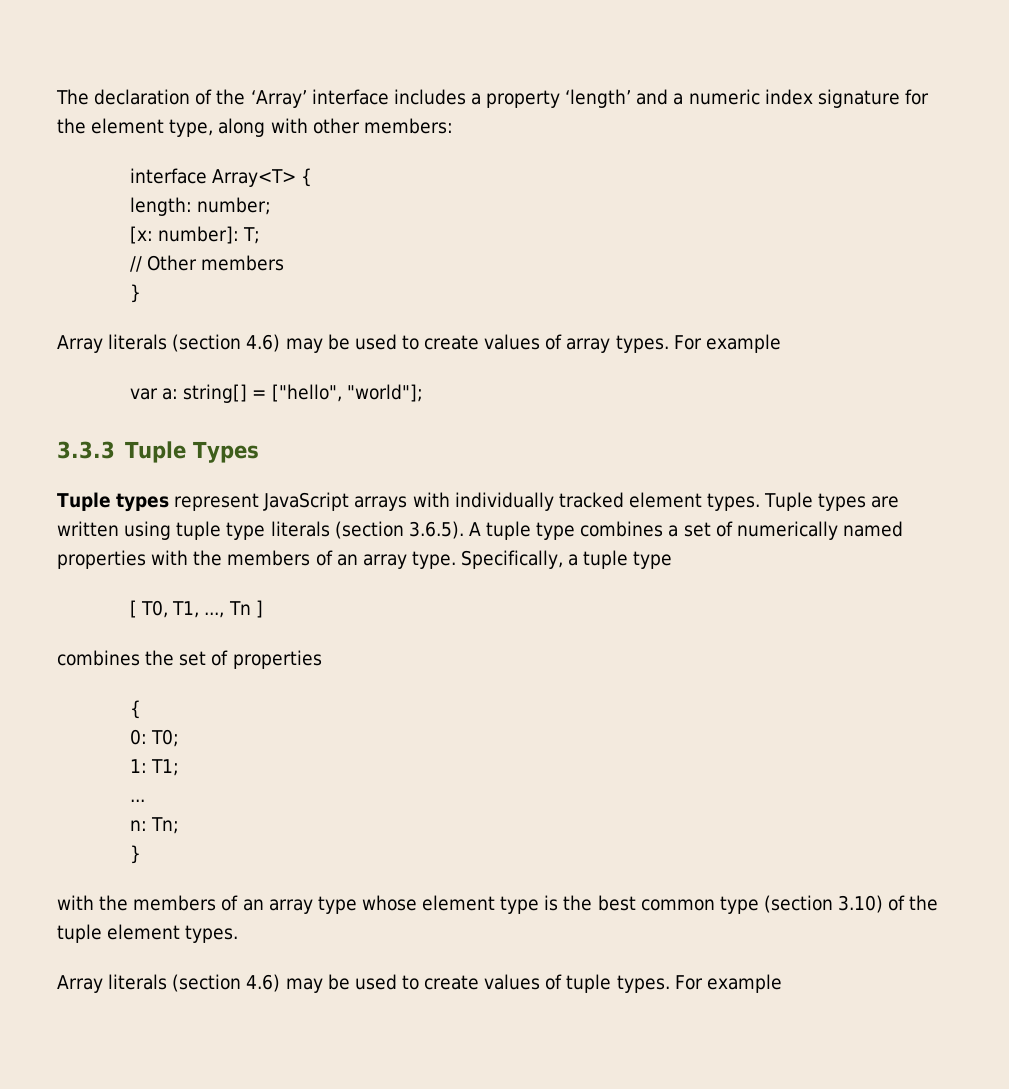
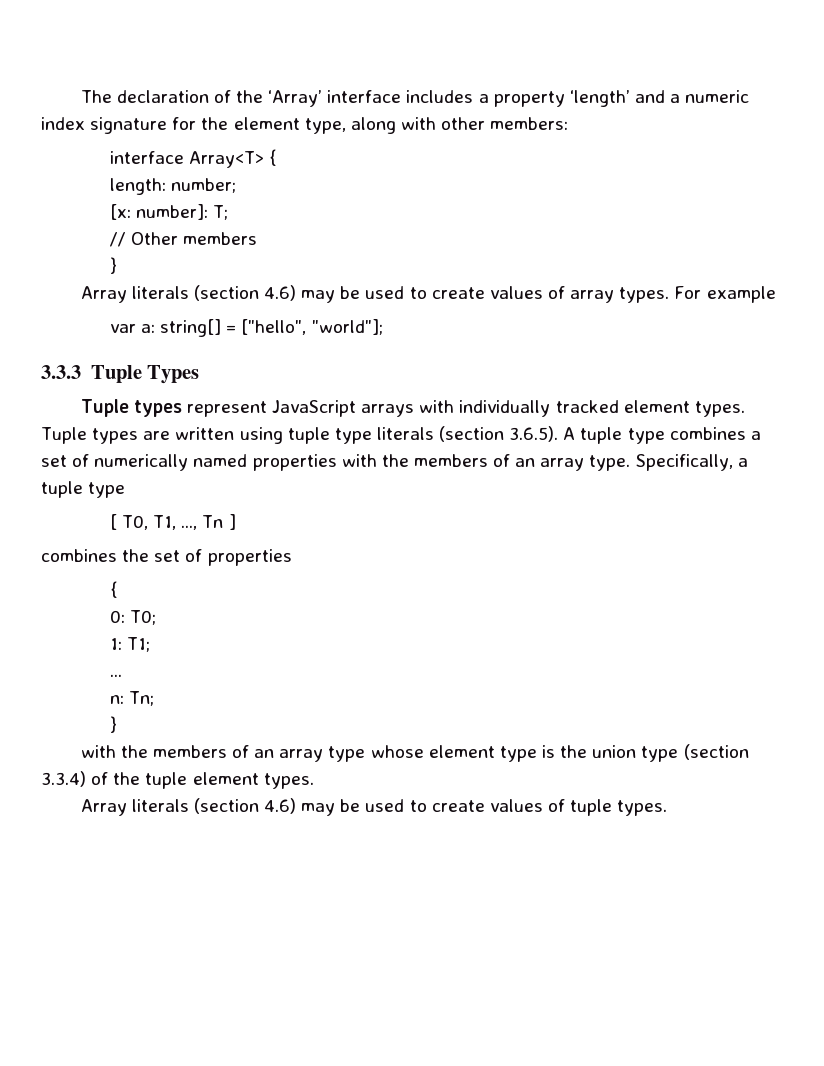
[597,895,715,911] best common -> [592,745,637,758] union
[838,895,884,913] 3.10) -> [41,771,86,787] 3.3.4)
[674,974,782,993] For example -> (668, 808) none

